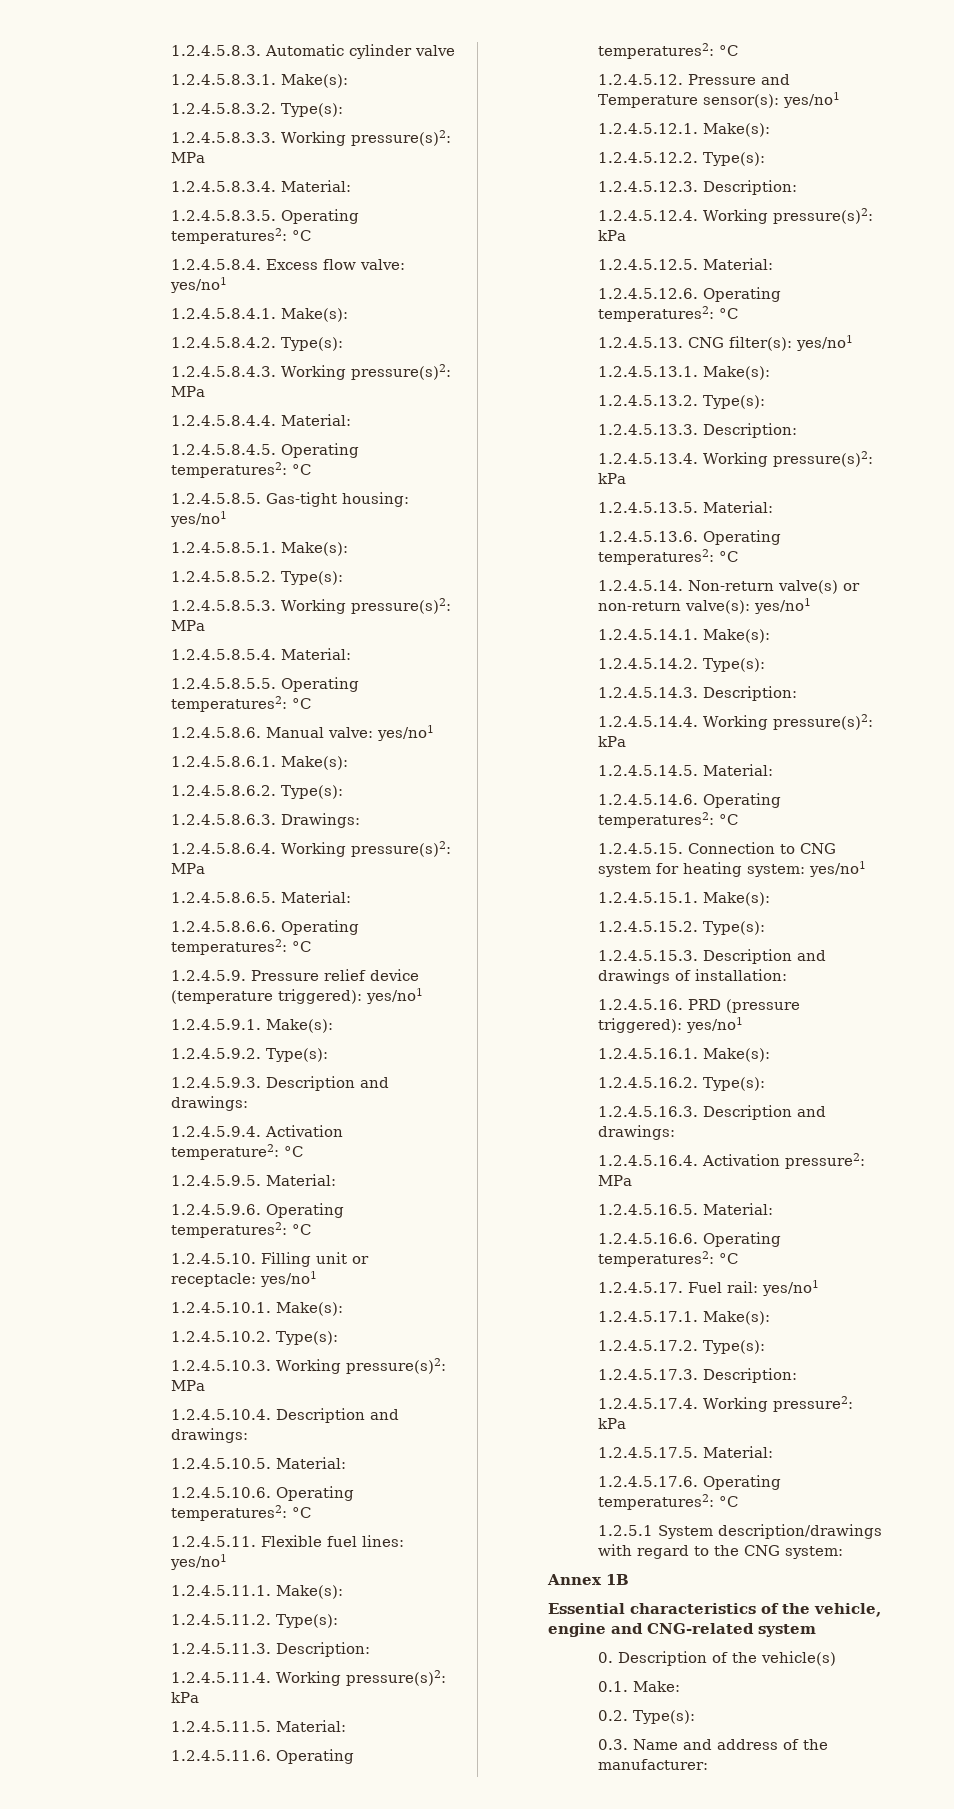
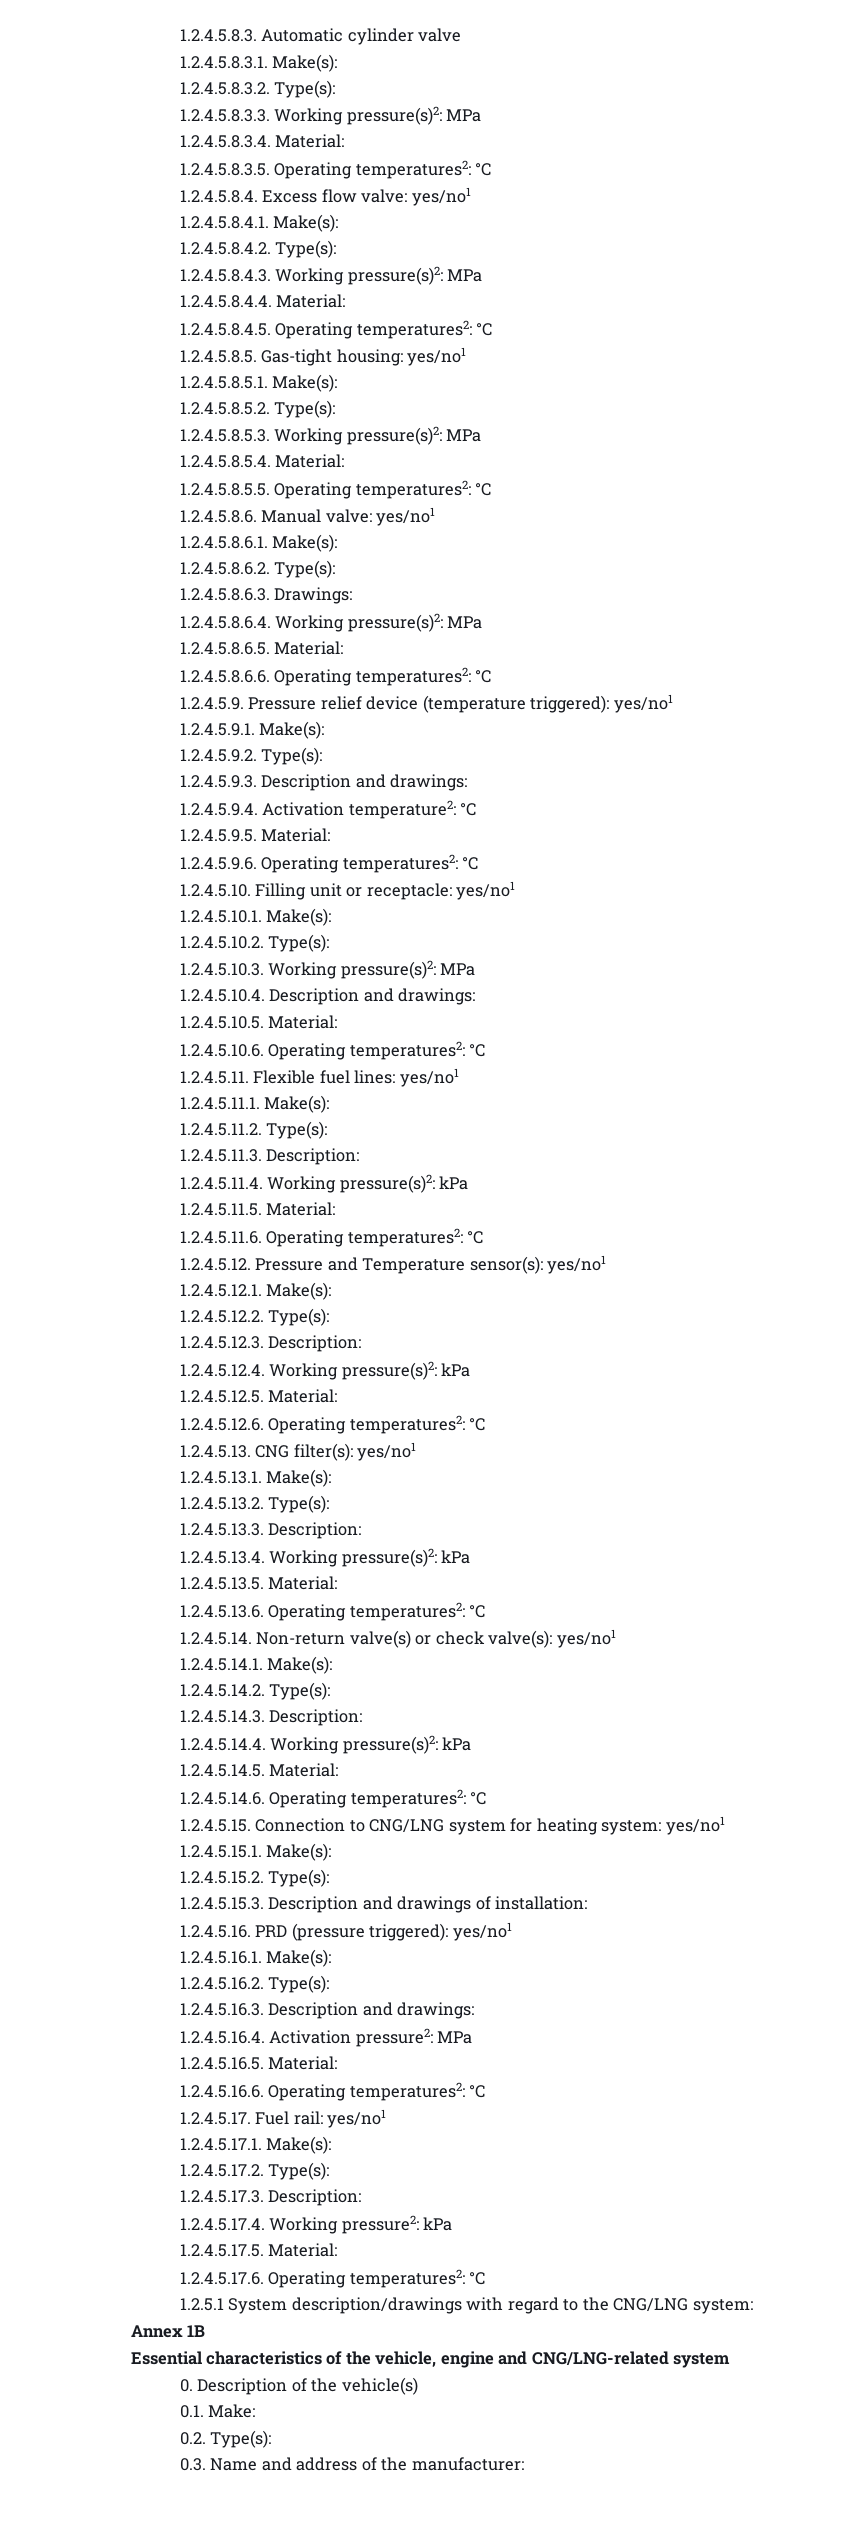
[598,601,682,611] non-return -> [435,1631,485,1645] check
[800,843,837,854] CNG -> [369,1819,445,1833] CNG/LNG
[744,1545,781,1556] CNG -> [613,2298,689,2312] CNG/LNG
[647,1623,755,1634] CNG-related -> [531,2351,669,2366] CNG/LNG-related

